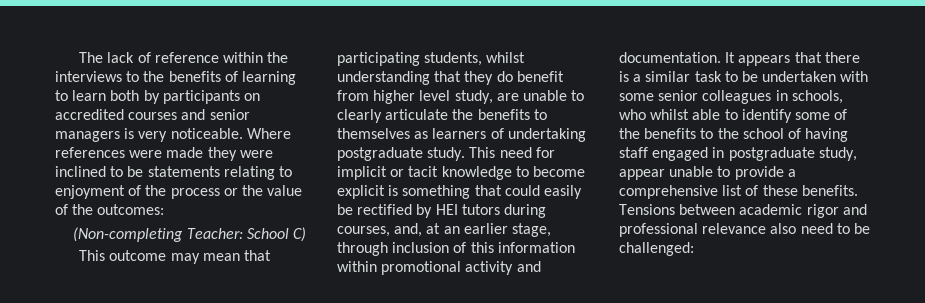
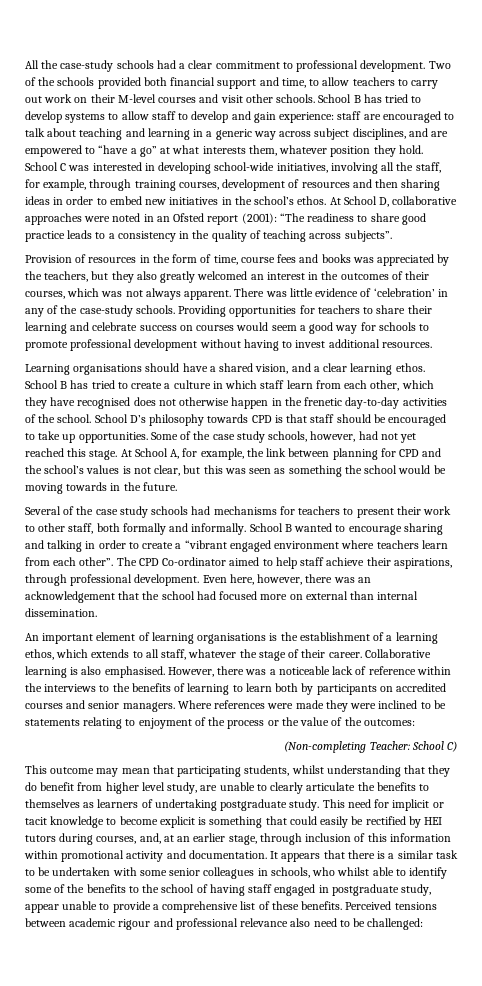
[79,52,104,63] The -> [25,60,451,72] [25,77,439,89] [25,94,422,103] [25,111,455,123] [25,128,449,140] [25,145,423,157] [25,162,441,174] [25,179,441,191] [25,196,458,207] [25,213,426,225] [25,230,392,242] [25,254,450,266] [25,271,430,283] [25,288,448,300] [25,305,432,317] [25,322,430,334] [25,339,432,351] [25,363,425,375] [25,380,434,391] [25,397,447,409] [25,414,447,426] [25,431,417,443] [25,448,442,460] [25,465,446,477] [25,482,177,494] [25,506,452,518] [25,523,443,535] [25,540,448,552] [25,557,452,569] [25,574,371,586] [25,591,419,603] [25,608,97,617] [25,632,438,644] [25,649,431,661] [25,666,330,678] All the case-study schools had a clear commitment to professional development. Two of the schools provided both financial support and time, to allow teachers to carry out work on their M-level courses and visit other schools. School B has tried to develop systems to allow staff to develop and gain experience: staff are encouraged to talk about teaching and learning in a generic way across subject disciplines, and are empowered to “have a go” at what interests them, whatever position they hold. School C was interested in developing school-wide initiatives, involving all the staff, for example, through training courses, development of resources and then sharing ideas in order to embed new initiatives in the school’s ethos. At School D, collaborative approaches were noted in an Ofsted report (2001): “The readiness to share good practice leads to a consistency in the quality of teaching across subjects”. // Provision of resources in the form of time, course fees and books was appreciated by the teachers, but they also greatly welcomed an interest in the outcomes of their courses, which was not always apparent. There was little evidence of ‘celebration’ in any of the case-study schools. Providing opportunities for teachers to share their learning and celebrate success on courses would seem a good way for schools to promote professional development without having to invest additional resources. // Learning organisations should have a shared vision, and a clear learning ethos. School B has tried to create a culture in which staff learn from each other, which they have recognised does not otherwise happen in the frenetic day-to-day activities of the school. School D’s philosophy towards CPD is that staff should be encouraged to take up opportunities. Some of the case study schools, however, had not yet reached this stage. At School A, for example, the link between planning for CPD and the school’s values is not clear, but this was seen as something the school would be moving towards in the future. // Several of the case study schools had mechanisms for teachers to present their work to other staff, both formally and informally. School B wanted to encourage sharing and talking in order to create a “vibrant engaged environment where teachers learn from each other”. The CPD Co-ordinator aimed to help staff achieve their aspirations, through professional development. Even here, however, there was an acknowledgement that the school had focused more on external than internal dissemination. // An important element of learning organisations is the establishment of a learning ethos, which extends to all staff, whatever the stage of their career. Collaborative learning is also emphasised. However, there was a noticeable
[55,128,243,142] managers is very noticeable. -> [122,702,175,712] managers.
[619,204,675,215] Tensions -> [345,901,437,910] Perceived tensions
[806,204,839,218] rigor -> [118,919,151,930] rigour

